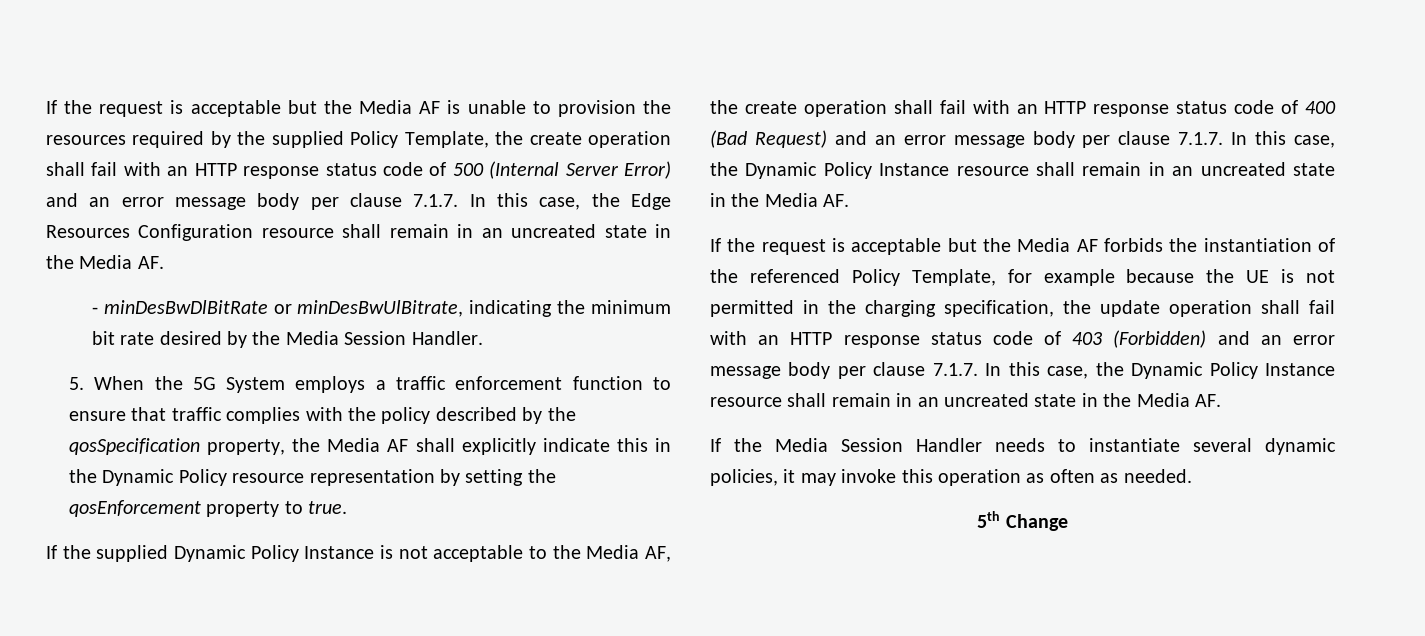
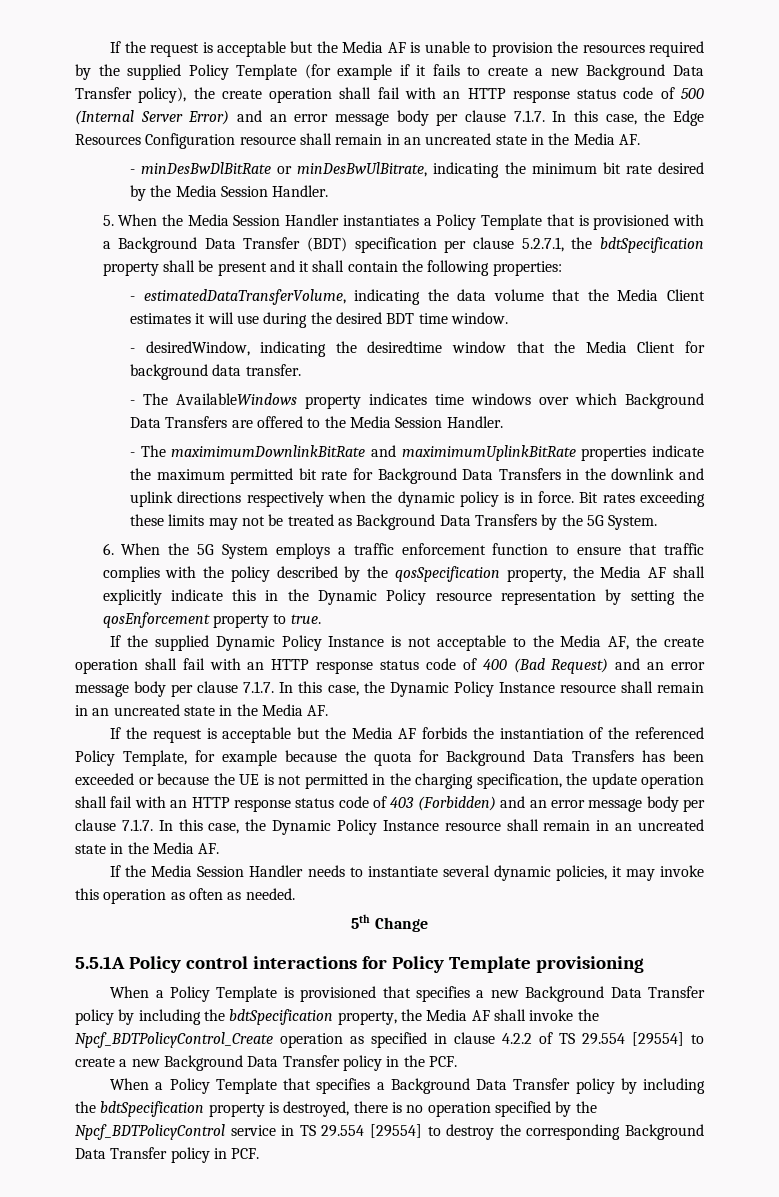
[404,131,489,148] Template, -> [236,64,705,80] [75,87,187,103] Template (for example if it fails to create a new Background Data Transfer policy),
(183, 383) none -> [187,214,704,230] [102,237,705,253] [102,260,562,276] [130,289,706,305] [130,312,508,328] [130,341,705,357] [130,364,301,380] [130,393,705,409] [130,416,503,428] [130,445,704,461] [130,468,705,484] [130,491,705,507] [130,514,658,530] [102,543,190,555] Media Session Handler instantiates a Policy Template that is provisioned with a Background Data Transfer (BDT) specification per clause 5.2.7.1, the bdtSpecification property shall be present and it shall contain the following properties: // - estimatedDataTransferVolume, indicating the data volume that the Media Client estimates it will use during the desired BDT time window. // - desiredWindow, indicating the desiredtime window that the Media Client for background data transfer. // - The AvailableWindows property indicates time windows over which Background Data Transfers are offered to the Media Session Handler. // - The maximimumDownlinkBitRate and maximimumUplinkBitRate properties indicate the maximum permitted bit rate for Background Data Transfers in the downlink and uplink directions respectively when the dynamic policy is in force. Bit rates exceeding these limits may not be treated as Background Data Transfers by the 5G System. // 6. When the
(1235, 276) none -> [373,750,704,766] [75,773,235,785] quota for Background Data Transfers has been exceeded or because the
(1068, 522) none -> [75,956,644,973] [110,986,705,1002] [75,1009,599,1025] [75,1032,704,1048] [75,1055,457,1071] [110,1078,705,1094] [75,1101,597,1117] [75,1124,705,1140] [75,1147,260,1163] // 5.5.1A Policy control interactions for Policy Template provisioning // When a Policy Template is provisioned that specifies a new Background Data Transfer policy by including the bdtSpecification property, the Media AF shall invoke the Npcf_BDTPolicyControl_Create operation as specified in clause 4.2.2 of TS 29.554 [29554] to create a new Background Data Transfer policy in the PCF. // When a Policy Template that specifies a Background Data Transfer policy by including the bdtSpecification property is destroyed, there is no operation specified by the Npcf_BDTPolicyControl service in TS 29.554 [29554] to destroy the corresponding Background Data Transfer policy in PCF.

